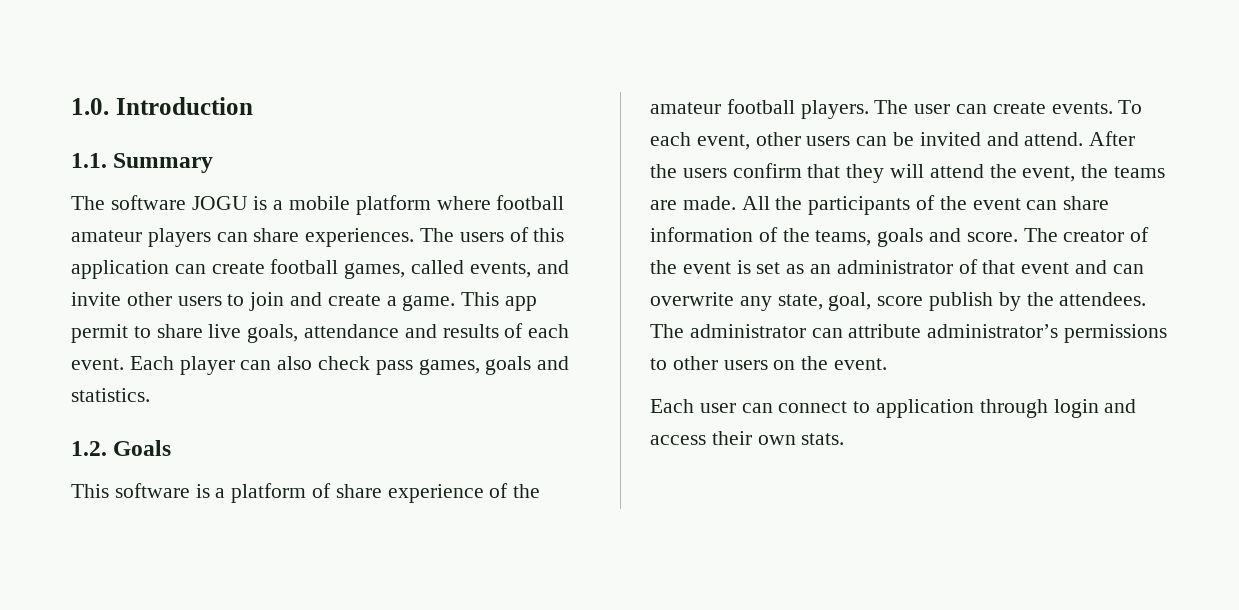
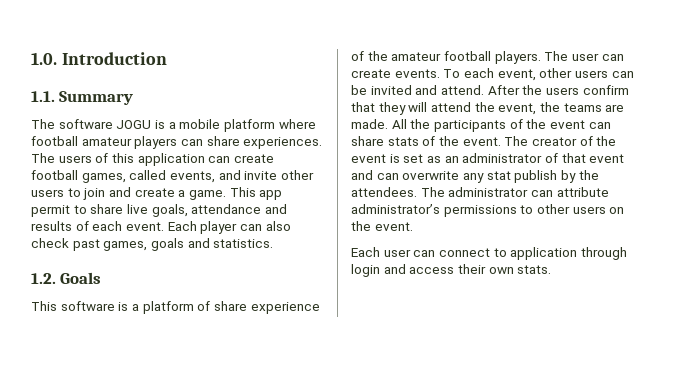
[375,360,413,375] pass -> [72,239,100,251] past
[650,227,1018,247] information of the teams, goals and score. -> [387,136,501,146] stats of the event.
[777,292,924,311] state, goal, score -> [486,171,511,180] stat

